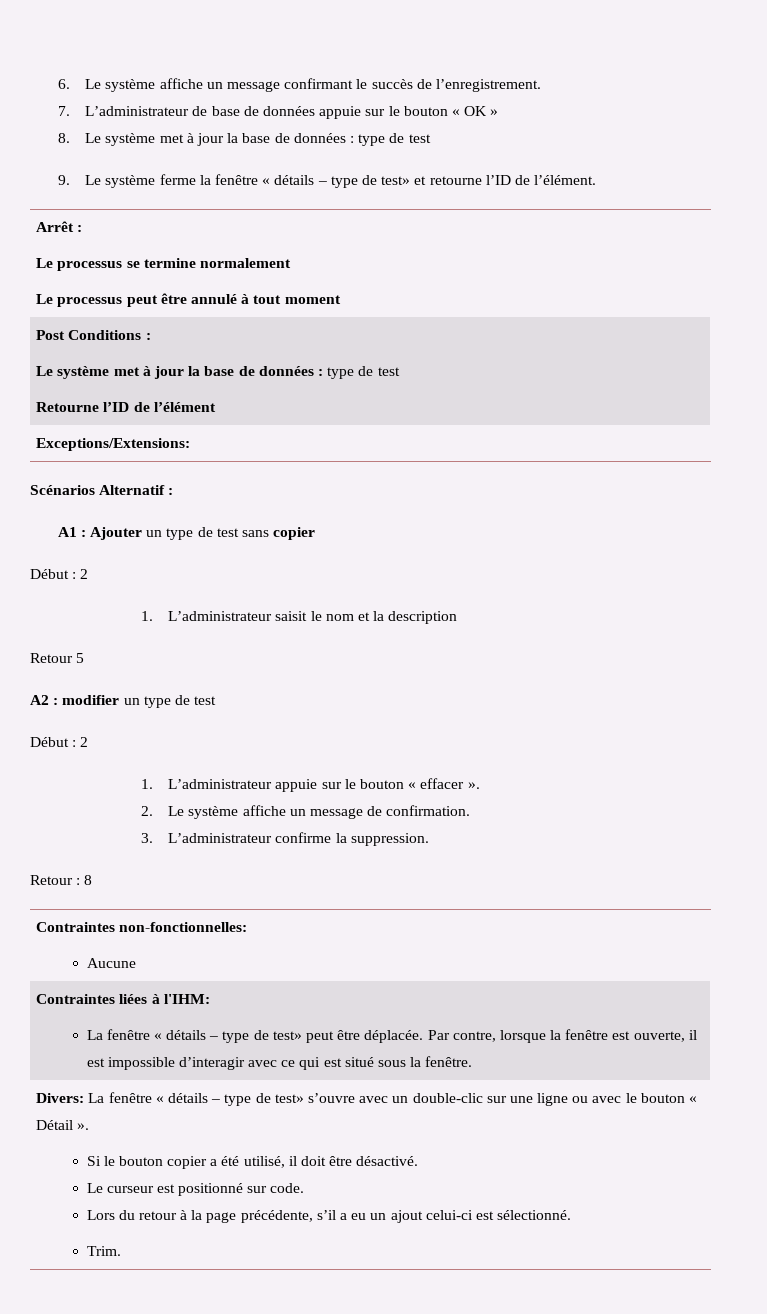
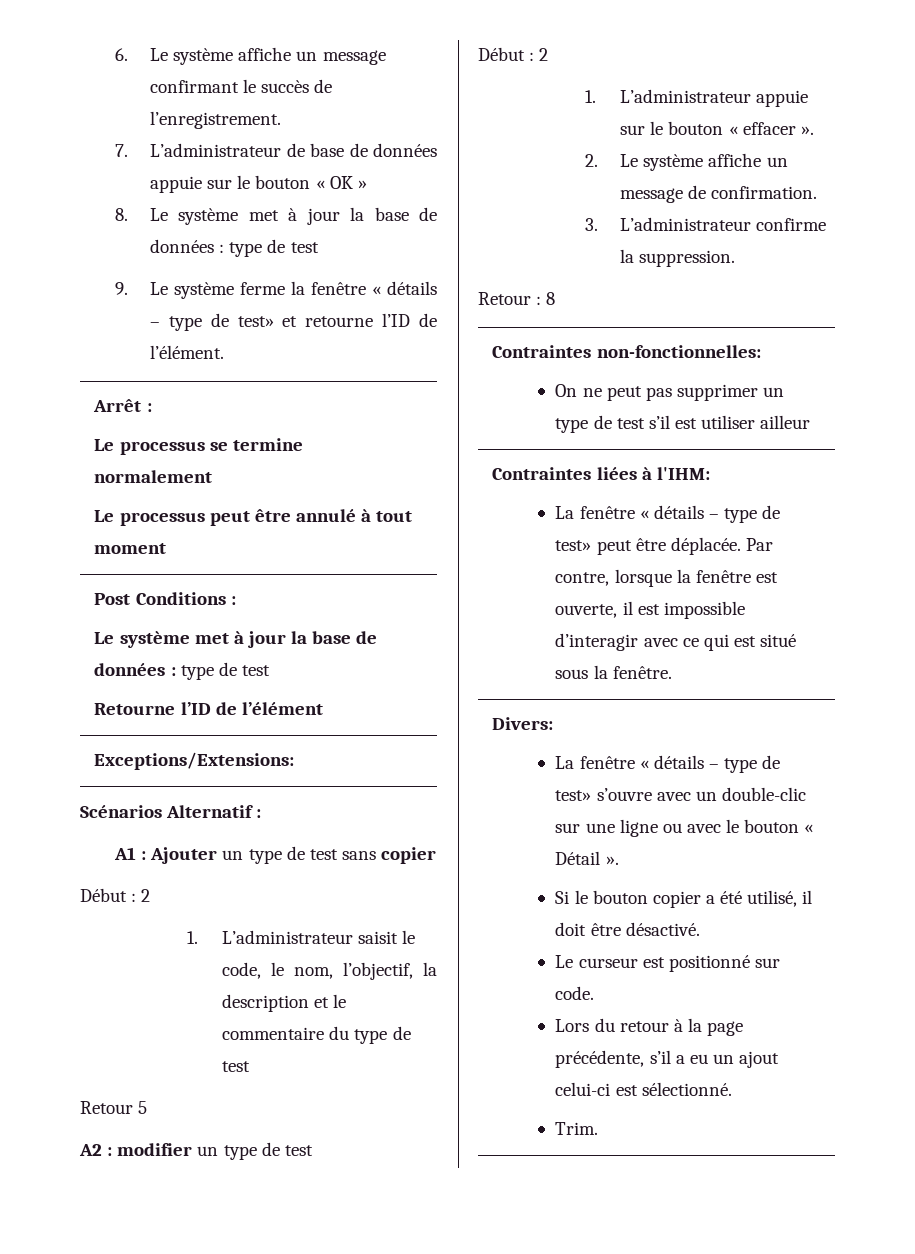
[325,611,458,624] nom et la description -> [222,962,437,980] [222,994,347,1012] [222,1026,411,1044] [222,1061,251,1072] code, le nom, l’objectif, la description et le commentaire du type de test
[86,958,136,968] Aucune -> [555,384,785,401] [555,415,811,433] On ne peut pas supprimer un type de test s’il est utiliser ailleur
(85, 1098) none -> (554, 723) //

